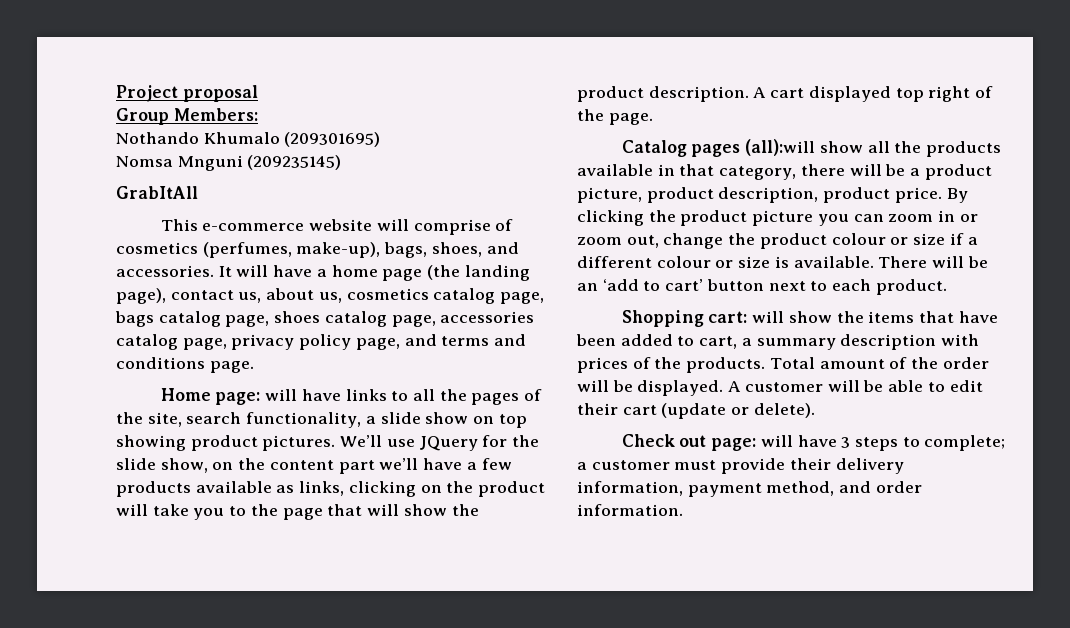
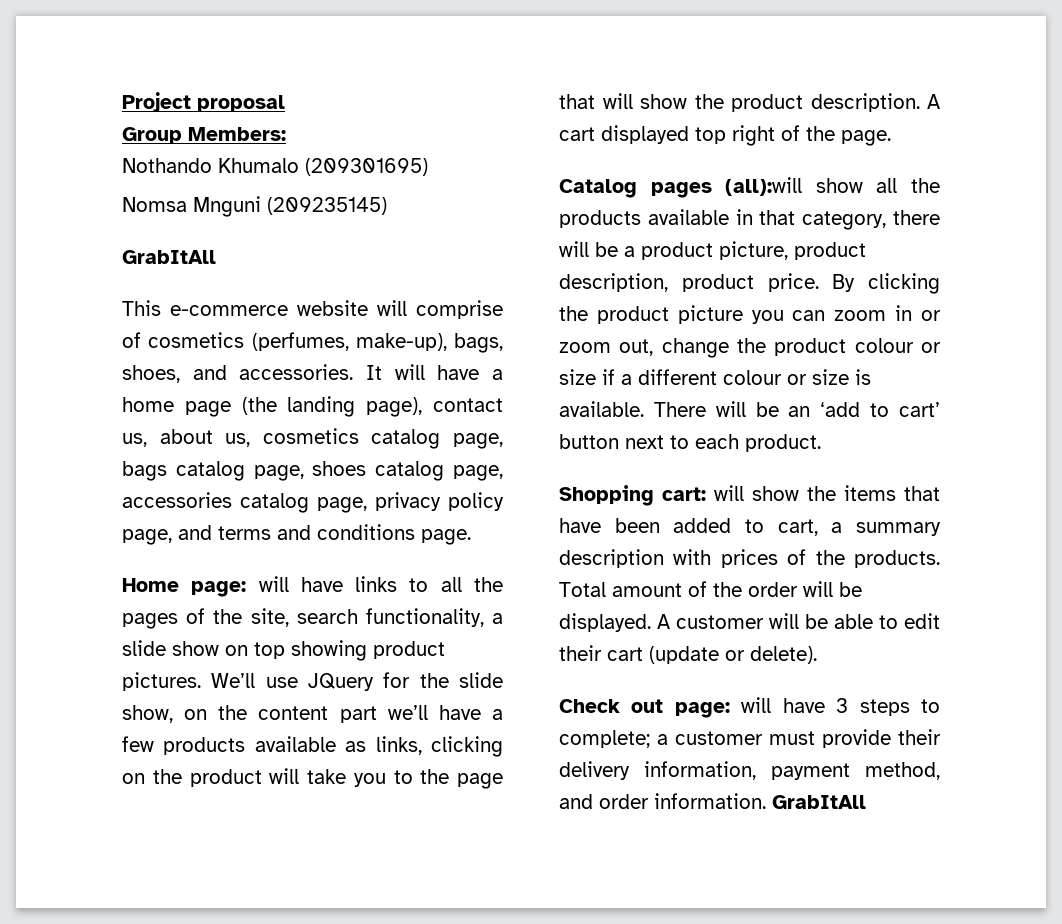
(683, 510) none -> [772,795,866,809] GrabItAll

